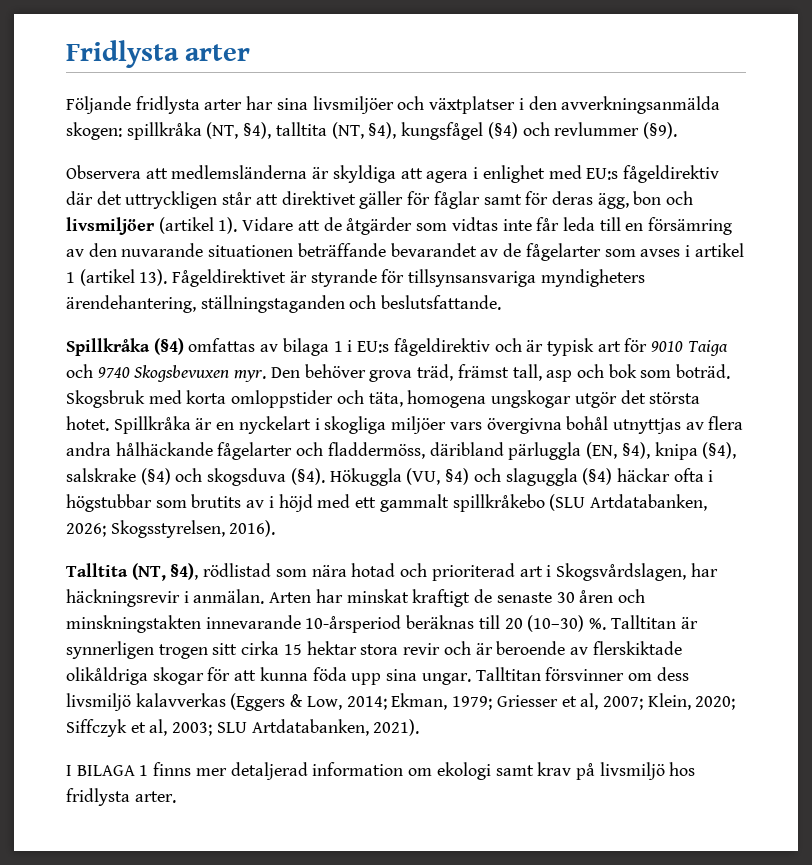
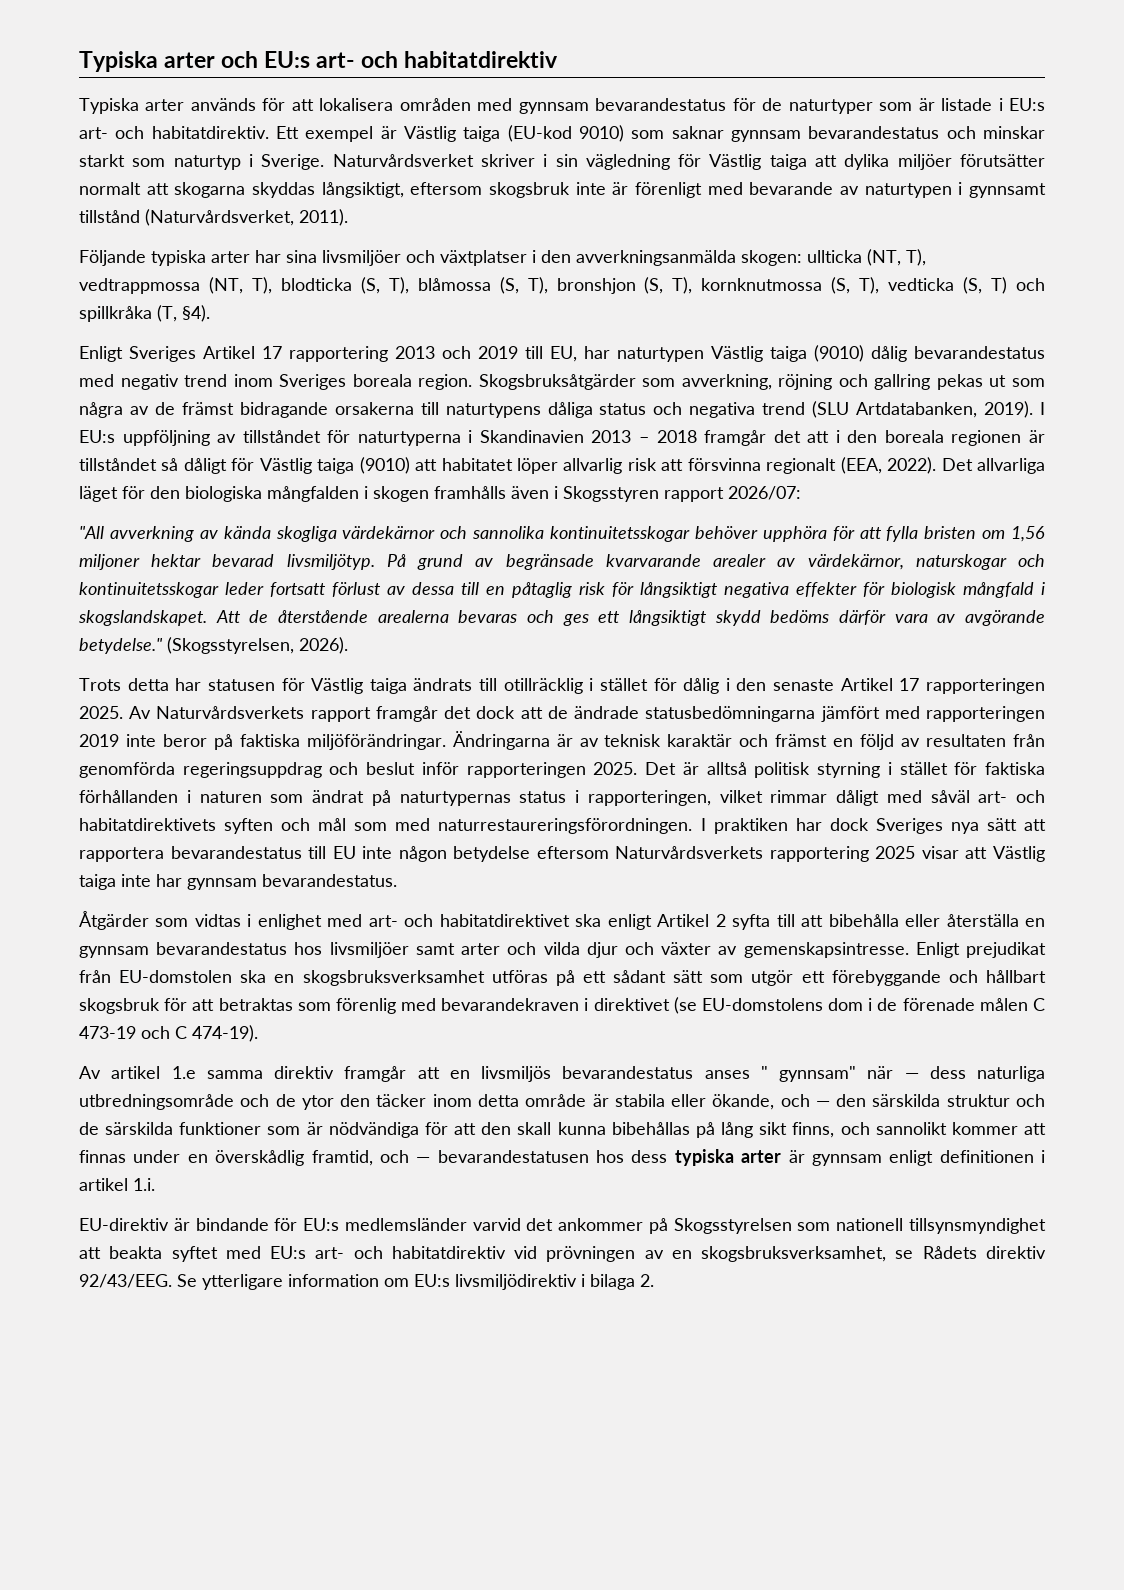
[66,40,251,68] Fridlysta arter -> [79,51,559,72] [79,98,1046,114] [79,125,1046,142] [79,154,1045,170] [79,182,1046,198] [79,209,348,226] Typiska arter och EU:s art- och habitatdirektiv // Typiska arter används för att lokalisera områden med gynnsam bevarandestatus för de naturtyper som är listade i EU:s art- och habitatdirektiv. Ett exempel är Västlig taiga (EU-kod 9010) som saknar gynnsam bevarandestatus och minskar starkt som naturtyp i Sverige. Naturvårdsverket skriver i sin vägledning för Västlig taiga att dylika miljöer förutsätter normalt att skogarna skyddas långsiktigt, eftersom skogsbruk inte är förenligt med bevarande av naturtypen i gynnsamt tillstånd (Naturvårdsverket, 2011).
[135,96,200,114] fridlysta -> [151,250,206,266] typiska
[126,122,677,140] [66,165,719,183] [66,191,694,209] [66,217,733,235] [66,243,744,261] [66,269,645,287] [66,295,502,313] [66,338,728,356] [66,364,731,382] [66,390,701,408] [66,416,744,434] [66,442,737,460] [66,468,714,486] [66,494,707,512] [66,520,276,538] [66,563,718,581] [66,589,645,607] [66,615,698,633] [66,641,682,659] [66,667,689,685] [66,693,736,711] [66,719,420,737] [66,762,696,780] [66,788,176,806] spillkråka (NT, §4), talltita (NT, §4), kungsfågel (§4) och revlummer (§9). // Observera att medlemsländerna är skyldiga att agera i enlighet med EU:s fågeldirektiv där det uttryckligen står att direktivet gäller för fåglar samt för deras ägg, bon och livsmiljöer (artikel 1). Vidare att de åtgärder som vidtas inte får leda till en försämring av den nuvarande situationen beträffande bevarandet av de fågelarter som avses i artikel 1 (artikel 13). Fågeldirektivet är styrande för tillsynsansvariga myndigheters ärendehantering, ställningstaganden och beslutsfattande. // Spillkråka (§4) omfattas av bilaga 1 i EU:s fågeldirektiv och är typisk art för 9010 Taiga och 9740 Skogsbevuxen myr. Den behöver grova träd, främst tall, asp och bok som boträd. Skogsbruk med korta omloppstider och täta, homogena ungskogar utgör det största hotet. Spillkråka är en nyckelart i skogliga miljöer vars övergivna bohål utnyttjas av flera andra hålhäckande fågelarter och fladdermöss, däribland pärluggla (EN, §4), knipa (§4), salskrake (§4) och skogsduva (§4). Hökuggla (VU, §4) och slaguggla (§4) häckar ofta i högstubbar som brutits av i höjd med ett gammalt spillkråkebo (SLU Artdatabanken, 2026; Skogsstyrelsen, 2016). // Talltita (NT, §4), rödlistad som nära hotad och prioriterad art i Skogsvårdslagen, har häckningsrevir i anmälan. Arten har minskat kraftigt de senaste 30 åren och minskningstakten innevarande 10-årsperiod beräknas till 20 (10–30) %. Talltitan är synnerligen trogen sitt cirka 15 hektar stora revir och är beroende av flerskiktade olikåldriga skogar för att kunna föda upp sina ungar. Talltitan försvinner om dess livsmiljö kalavverkas (Eggers & Low, 2014; Ekman, 1979; Griesser et al, 2007; Klein, 2020; Siffczyk et al, 2003; SLU Artdatabanken, 2021). // I BILAGA 1 finns mer detaljerad information om ekologi samt krav på livsmiljö hos fridlysta arter. -> [807,249,926,266] [79,277,1046,294] [79,305,210,322] [79,345,1045,362] [79,374,1045,390] [79,401,1045,418] [79,430,1045,446] [79,457,1046,474] [79,486,801,502] [79,526,1045,542] [79,554,1046,570] [79,582,1045,598] [78,610,1045,626] [79,637,348,654] [79,678,1046,694] [79,706,1046,722] [79,731,1046,750] [79,762,1046,778] [79,790,1045,806] [79,818,1046,834] [79,846,1045,862] [79,874,397,890] [79,911,1046,930] [79,942,1046,958] [79,970,1046,986] [79,997,1045,1014] [79,1025,258,1042] [79,1066,1045,1082] [79,1094,1046,1110] [79,1122,1046,1138] [79,1149,1045,1166] [79,1178,155,1191] [79,1218,1046,1234] [79,1246,1046,1262] [79,1274,654,1290] ullticka (NT, T), vedtrappmossa (NT, T), blodticka (S, T), blåmossa (S, T), bronshjon (S, T), kornknutmossa (S, T), vedticka (S, T) och spillkråka (T, §4). // Enligt Sveriges Artikel 17 rapportering 2013 och 2019 till EU, har naturtypen Västlig taiga (9010) dålig bevarandestatus med negativ trend inom Sveriges boreala region. Skogsbruksåtgärder som avverkning, röjning och gallring pekas ut som några av de främst bidragande orsakerna till naturtypens dåliga status och negativa trend (SLU Artdatabanken, 2019). I EU:s uppföljning av tillståndet för naturtyperna i Skandinavien 2013 – 2018 framgår det att i den boreala regionen är tillståndet så dåligt för Västlig taiga (9010) att habitatet löper allvarlig risk att försvinna regionalt (EEA, 2022). Det allvarliga läget för den biologiska mångfalden i skogen framhålls även i Skogsstyren rapport 2026/07: // "All avverkning av kända skogliga värdekärnor och sannolika kontinuitetsskogar behöver upphöra för att fylla bristen om 1,56 miljoner hektar bevarad livsmiljötyp. På grund av begränsade kvarvarande arealer av värdekärnor, naturskogar och kontinuitetsskogar leder fortsatt förlust av dessa till en påtaglig risk för långsiktigt negativa effekter för biologisk mångfald i skogslandskapet. Att de återstående arealerna bevaras och ges ett långsiktigt skydd bedöms därför vara av avgörande betydelse." (Skogsstyrelsen, 2026). // Trots detta har statusen för Västlig taiga ändrats till otillräcklig i stället för dålig i den senaste Artikel 17 rapporteringen 2025. Av Naturvårdsverkets rapport framgår det dock att de ändrade statusbedömningarna jämfört med rapporteringen 2019 inte beror på faktiska miljöförändringar. Ändringarna är av teknisk karaktär och främst en följd av resultaten från genomförda regeringsuppdrag och beslut inför rapporteringen 2025. Det är alltså politisk styrning i stället för faktiska förhållanden i naturen som ändrat på naturtypernas status i rapporteringen, vilket rimmar dåligt med såväl art- och habitatdirektivets syften och mål som med naturrestaureringsförordningen. I praktiken har dock Sveriges nya sätt att rapportera bevarandestatus till EU inte någon betydelse eftersom Naturvårdsverkets rapportering 2025 visar att Västlig taiga inte har gynnsam bevarandestatus. // Åtgärder som vidtas i enlighet med art- och habitatdirektivet ska enligt Artikel 2 syfta till att bibehålla eller återställa en gynnsam bevarandestatus hos livsmiljöer samt arter och vilda djur och växter av gemenskapsintresse. Enligt prejudikat från EU-domstolen ska en skogsbruksverksamhet utföras på ett sådant sätt som utgör ett förebyggande och hållbart skogsbruk för att betraktas som förenlig med bevarandekraven i direktivet (se EU-domstolens dom i de förenade målen C 473-19 och C 474-19). // Av artikel 1.e samma direktiv framgår att en livsmiljös bevarandestatus anses " gynnsam" när — dess naturliga utbredningsområde och de ytor den täcker inom detta område är stabila eller ökande, och — den särskilda struktur och de särskilda funktioner som är nödvändiga för att den skall kunna bibehållas på lång sikt finns, och sannolikt kommer att finnas under en överskådlig framtid, och — bevarandestatusen hos dess typiska arter är gynnsam enligt definitionen i artikel 1.i. // EU-direktiv är bindande för EU:s medlemsländer varvid det ankommer på Skogsstyrelsen som nationell tillsynsmyndighet att beakta syftet med EU:s art- och habitatdirektiv vid prövningen av en skogsbruksverksamhet, se Rådets direktiv 92/43/EEG. Se ytterligare information om EU:s livsmiljödirektiv i bilaga 2.

